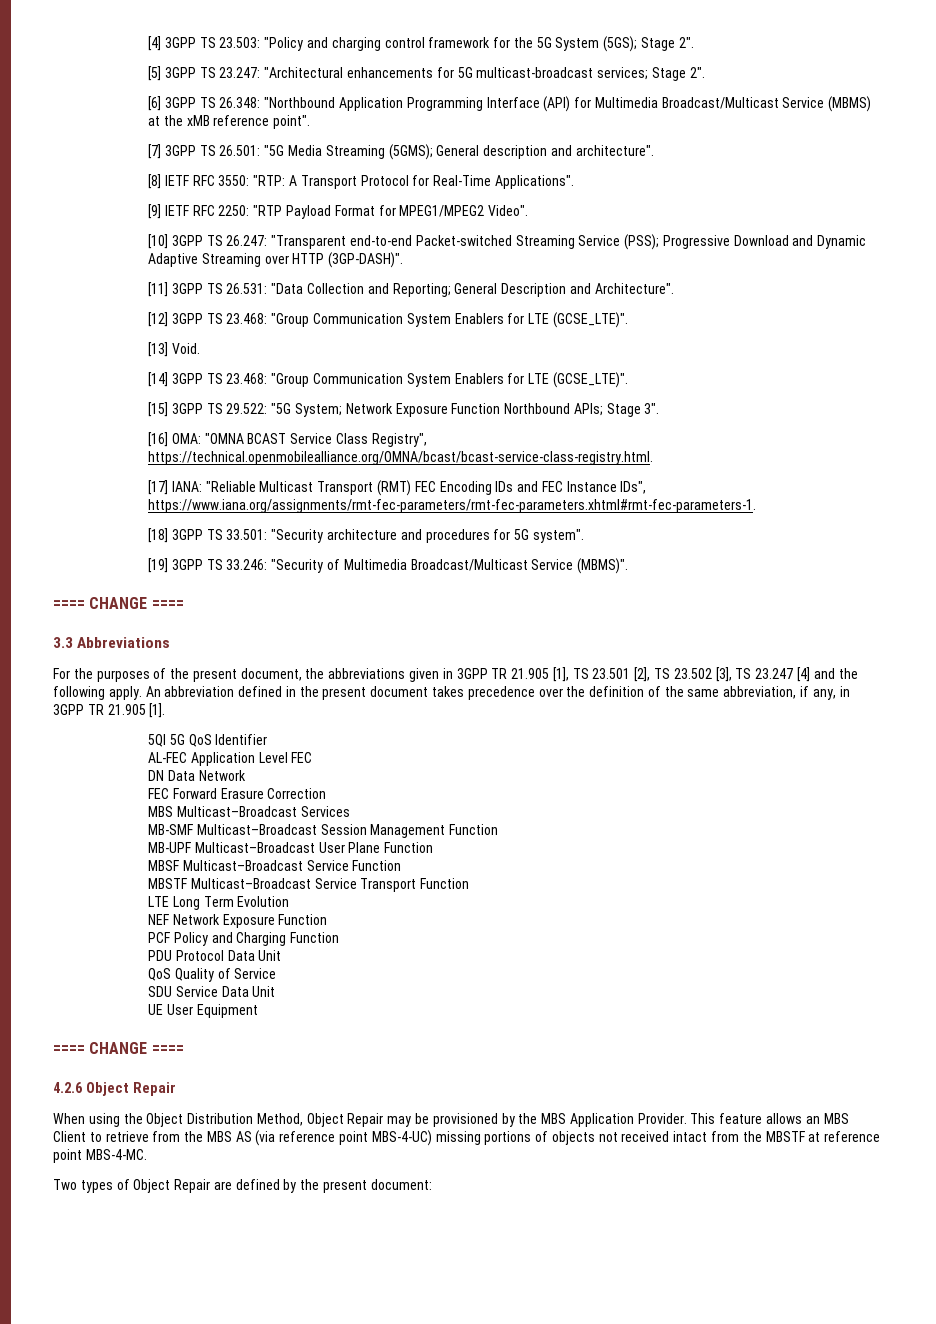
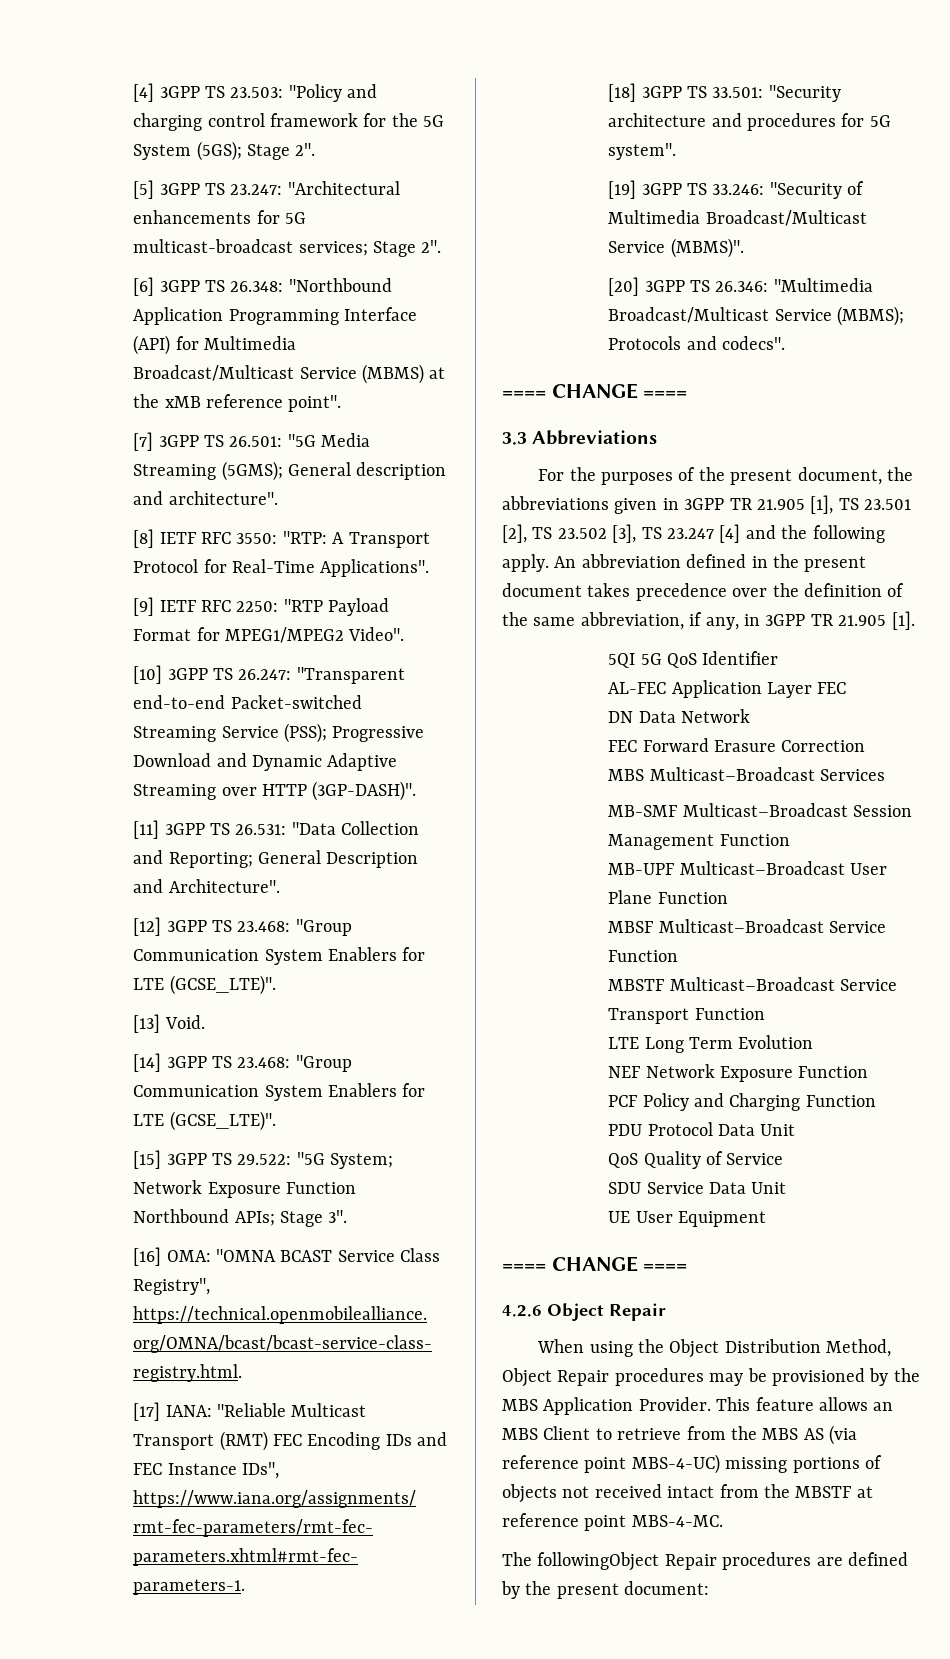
(629, 566) none -> [608,277,873,296] [608,306,904,326] [608,336,785,350] // [20] 3GPP TS 26.346: "Multimedia Broadcast/Multicast Service (MBMS); Protocols and codecs".
[258,752,288,763] Level -> [766,682,812,698] Layer
(384, 1120) none -> [614,1368,704,1386] procedures
[53,1179,211,1193] Two types of Object Repair -> [502,1552,812,1571] The followingObject Repair procedures

